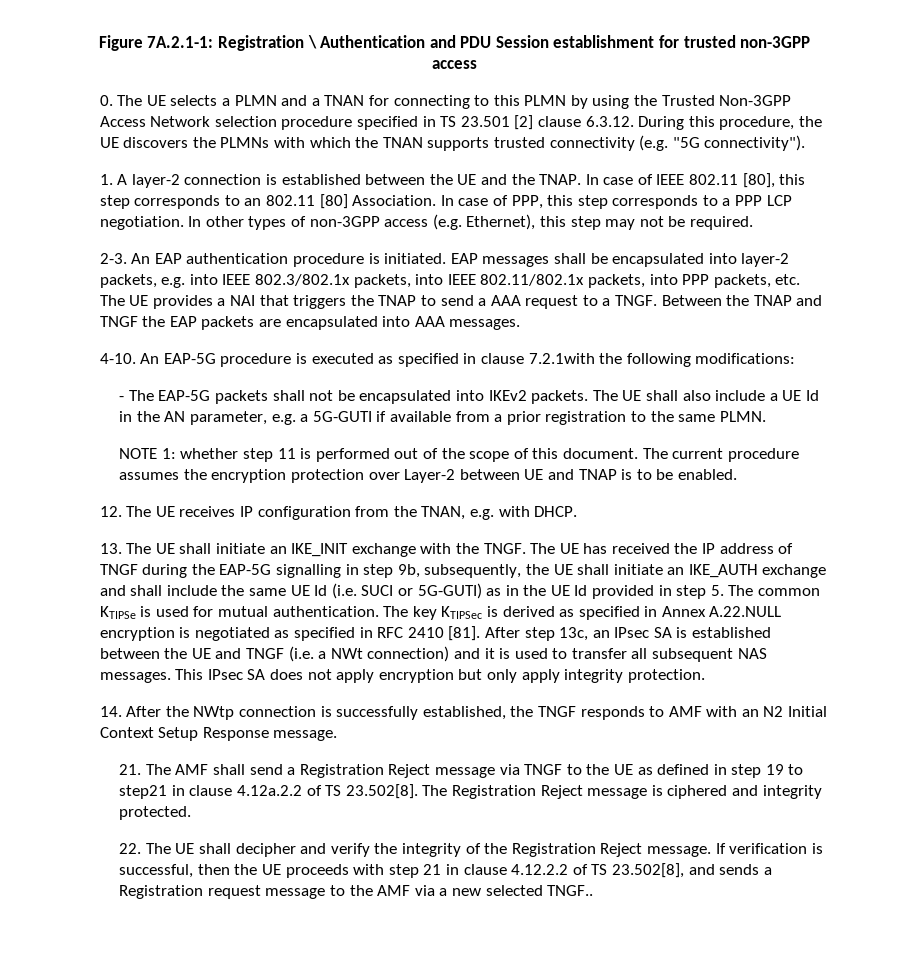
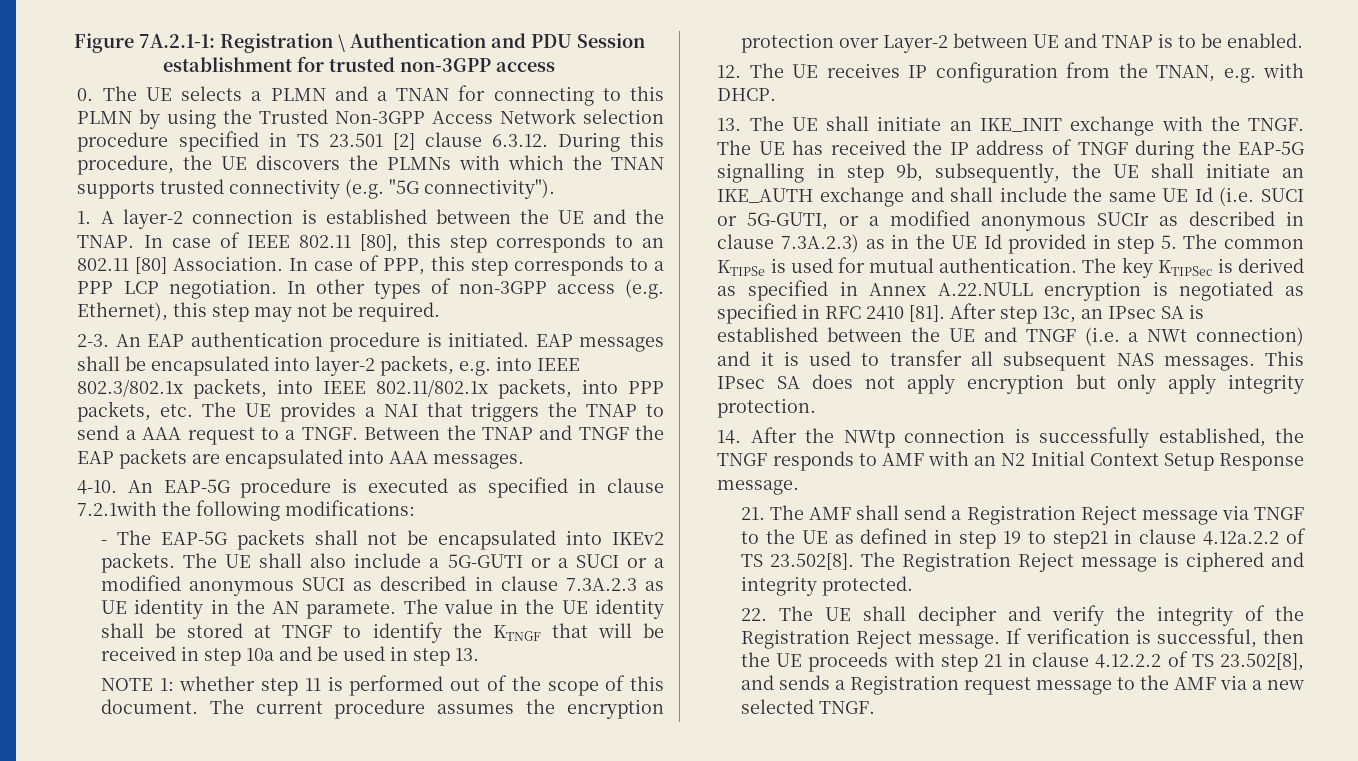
[782,390,819,401] [119,411,766,425] UE Id in the AN parameter, e.g. a 5G-GUTI if available from a prior registration to the same PLMN. -> [447,554,664,568] [100,575,664,596] [100,599,664,619] [100,622,664,643] [100,646,479,666] 5G-GUTI or a SUCI or a modified anonymous SUCI as described in clause 7.3A.2.3 as UE identity in the AN paramete. The value in the UE identity shall be stored at TNGF to identify the KTNGF that will be received in step 10a and be used in step 13.
[417,583,482,599] 5G-GUTI) -> [747,210,1304,231] [717,234,860,253] 5G-GUTI, or a modified anonymous SUCIr as described in clause 7.3A.2.3)
[547,885,594,896] TNGF.. -> [818,701,875,714] TNGF.

